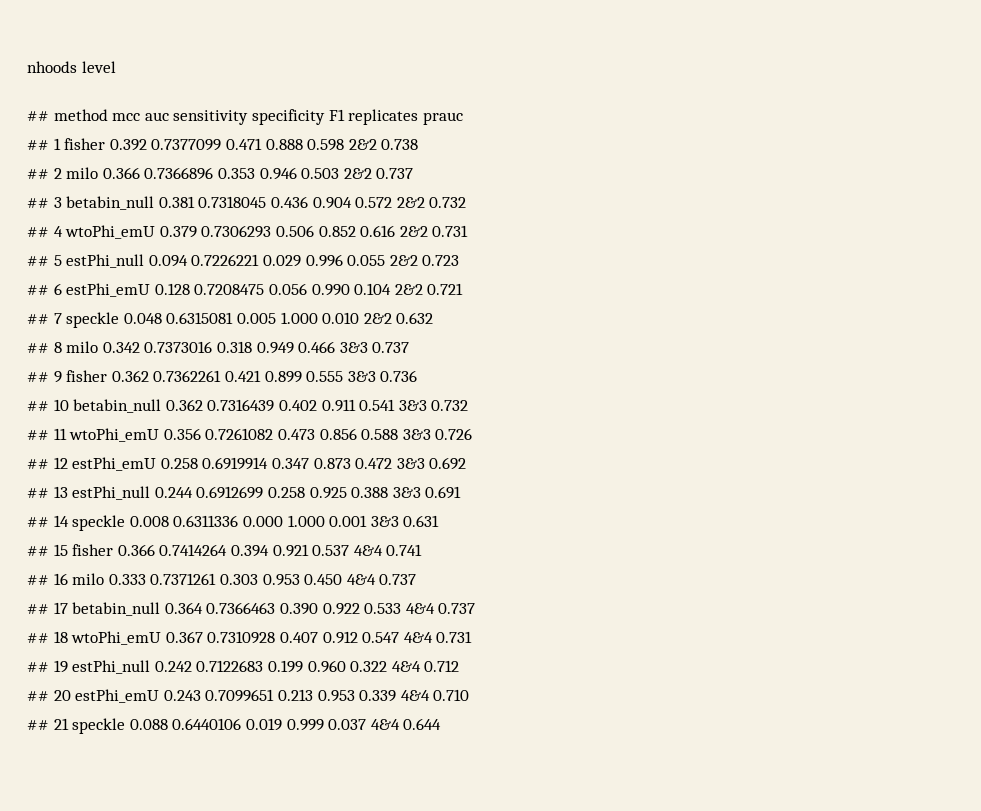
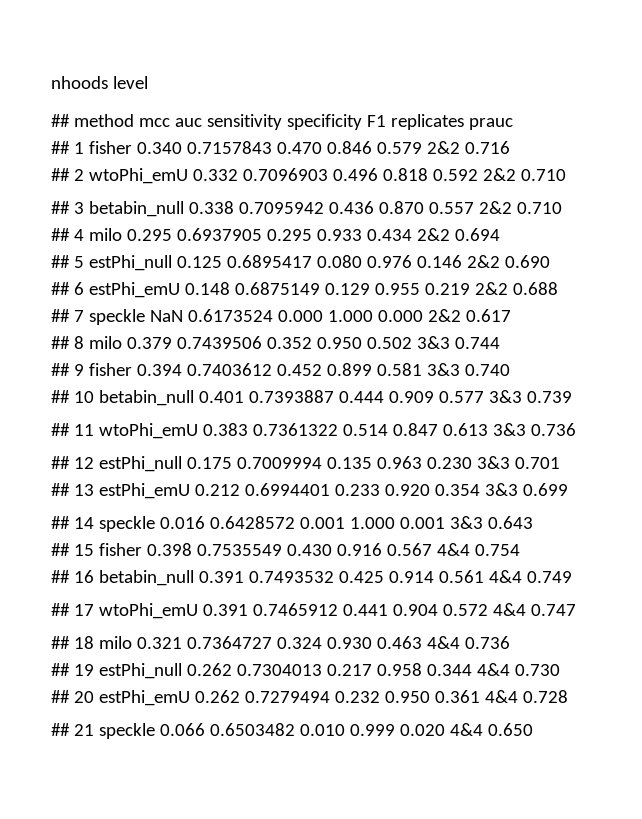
[109,138,419,151] [27,167,414,180] [27,196,467,210] [27,225,469,239] [27,254,460,268] [27,283,464,297] [27,312,434,328] [27,341,410,354] [27,370,418,383] [27,399,469,413] [27,428,473,442] [27,457,467,471] [27,486,462,500] 0.392 0.7377099 0.471 0.888 0.598 2&2 0.738 // ## 2 milo 0.366 0.7366896 0.353 0.946 0.503 2&2 0.737 // ## 3 betabin_null 0.381 0.7318045 0.436 0.904 0.572 2&2 0.732 // ## 4 wtoPhi_emU 0.379 0.7306293 0.506 0.852 0.616 2&2 0.731 // ## 5 estPhi_null 0.094 0.7226221 0.029 0.996 0.055 2&2 0.723 // ## 6 estPhi_emU 0.128 0.7208475 0.056 0.990 0.104 2&2 0.721 // ## 7 speckle 0.048 0.6315081 0.005 1.000 0.010 2&2 0.632 // ## 8 milo 0.342 0.7373016 0.318 0.949 0.466 3&3 0.737 // ## 9 fisher 0.362 0.7362261 0.421 0.899 0.555 3&3 0.736 // ## 10 betabin_null 0.362 0.7316439 0.402 0.911 0.541 3&3 0.732 // ## 11 wtoPhi_emU 0.356 0.7261082 0.473 0.856 0.588 3&3 0.726 // ## 12 estPhi_emU 0.258 0.6919914 0.347 0.873 0.472 3&3 0.692 // ## 13 estPhi_null 0.244 0.6912699 0.258 0.925 0.388 3&3 0.691 -> [136,141,510,154] [51,168,566,184] [51,201,562,217] [51,228,500,241] [51,255,550,271] [51,282,558,298] [51,309,511,325] [51,336,500,349] [51,363,510,376] [51,390,572,406] [51,423,576,439] [51,456,560,472] [51,483,568,499] 0.340 0.7157843 0.470 0.846 0.579 2&2 0.716 // ## 2 wtoPhi_emU 0.332 0.7096903 0.496 0.818 0.592 2&2 0.710 // ## 3 betabin_null 0.338 0.7095942 0.436 0.870 0.557 2&2 0.710 // ## 4 milo 0.295 0.6937905 0.295 0.933 0.434 2&2 0.694 // ## 5 estPhi_null 0.125 0.6895417 0.080 0.976 0.146 2&2 0.690 // ## 6 estPhi_emU 0.148 0.6875149 0.129 0.955 0.219 2&2 0.688 // ## 7 speckle NaN 0.6173524 0.000 1.000 0.000 2&2 0.617 // ## 8 milo 0.379 0.7439506 0.352 0.950 0.502 3&3 0.744 // ## 9 fisher 0.394 0.7403612 0.452 0.899 0.581 3&3 0.740 // ## 10 betabin_null 0.401 0.7393887 0.444 0.909 0.577 3&3 0.739 // ## 11 wtoPhi_emU 0.383 0.7361322 0.514 0.847 0.613 3&3 0.736 // ## 12 estPhi_null 0.175 0.7009994 0.135 0.963 0.230 3&3 0.701 // ## 13 estPhi_emU 0.212 0.6994401 0.233 0.920 0.354 3&3 0.699
[129,515,283,527] 0.008 0.6311336 0.000 -> [159,516,345,529] 0.016 0.6428572 0.001
[403,515,440,527] 0.631 -> [487,516,533,529] 0.643
[117,544,423,557] [27,573,417,586] [27,602,476,616] [27,631,473,645] [27,660,460,674] [27,689,470,703] [27,718,442,734] 0.366 0.7414264 0.394 0.921 0.537 4&4 0.741 // ## 16 milo 0.333 0.7371261 0.303 0.953 0.450 4&4 0.737 // ## 17 betabin_null 0.364 0.7366463 0.390 0.922 0.533 4&4 0.737 // ## 18 wtoPhi_emU 0.367 0.7310928 0.407 0.912 0.547 4&4 0.731 // ## 19 estPhi_null 0.242 0.7122683 0.199 0.960 0.322 4&4 0.712 // ## 20 estPhi_emU 0.243 0.7099651 0.213 0.953 0.339 4&4 0.710 // ## 21 speckle 0.088 0.6440106 0.019 0.999 0.037 4&4 0.644 -> [146,543,520,556] [51,570,572,586] [51,603,576,619] [51,636,510,649] [51,663,560,679] [51,690,568,706] [51,723,533,739] 0.398 0.7535549 0.430 0.916 0.567 4&4 0.754 // ## 16 betabin_null 0.391 0.7493532 0.425 0.914 0.561 4&4 0.749 // ## 17 wtoPhi_emU 0.391 0.7465912 0.441 0.904 0.572 4&4 0.747 // ## 18 milo 0.321 0.7364727 0.324 0.930 0.463 4&4 0.736 // ## 19 estPhi_null 0.262 0.7304013 0.217 0.958 0.344 4&4 0.730 // ## 20 estPhi_emU 0.262 0.7279494 0.232 0.950 0.361 4&4 0.728 // ## 21 speckle 0.066 0.6503482 0.010 0.999 0.020 4&4 0.650

